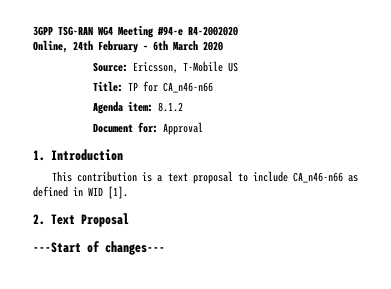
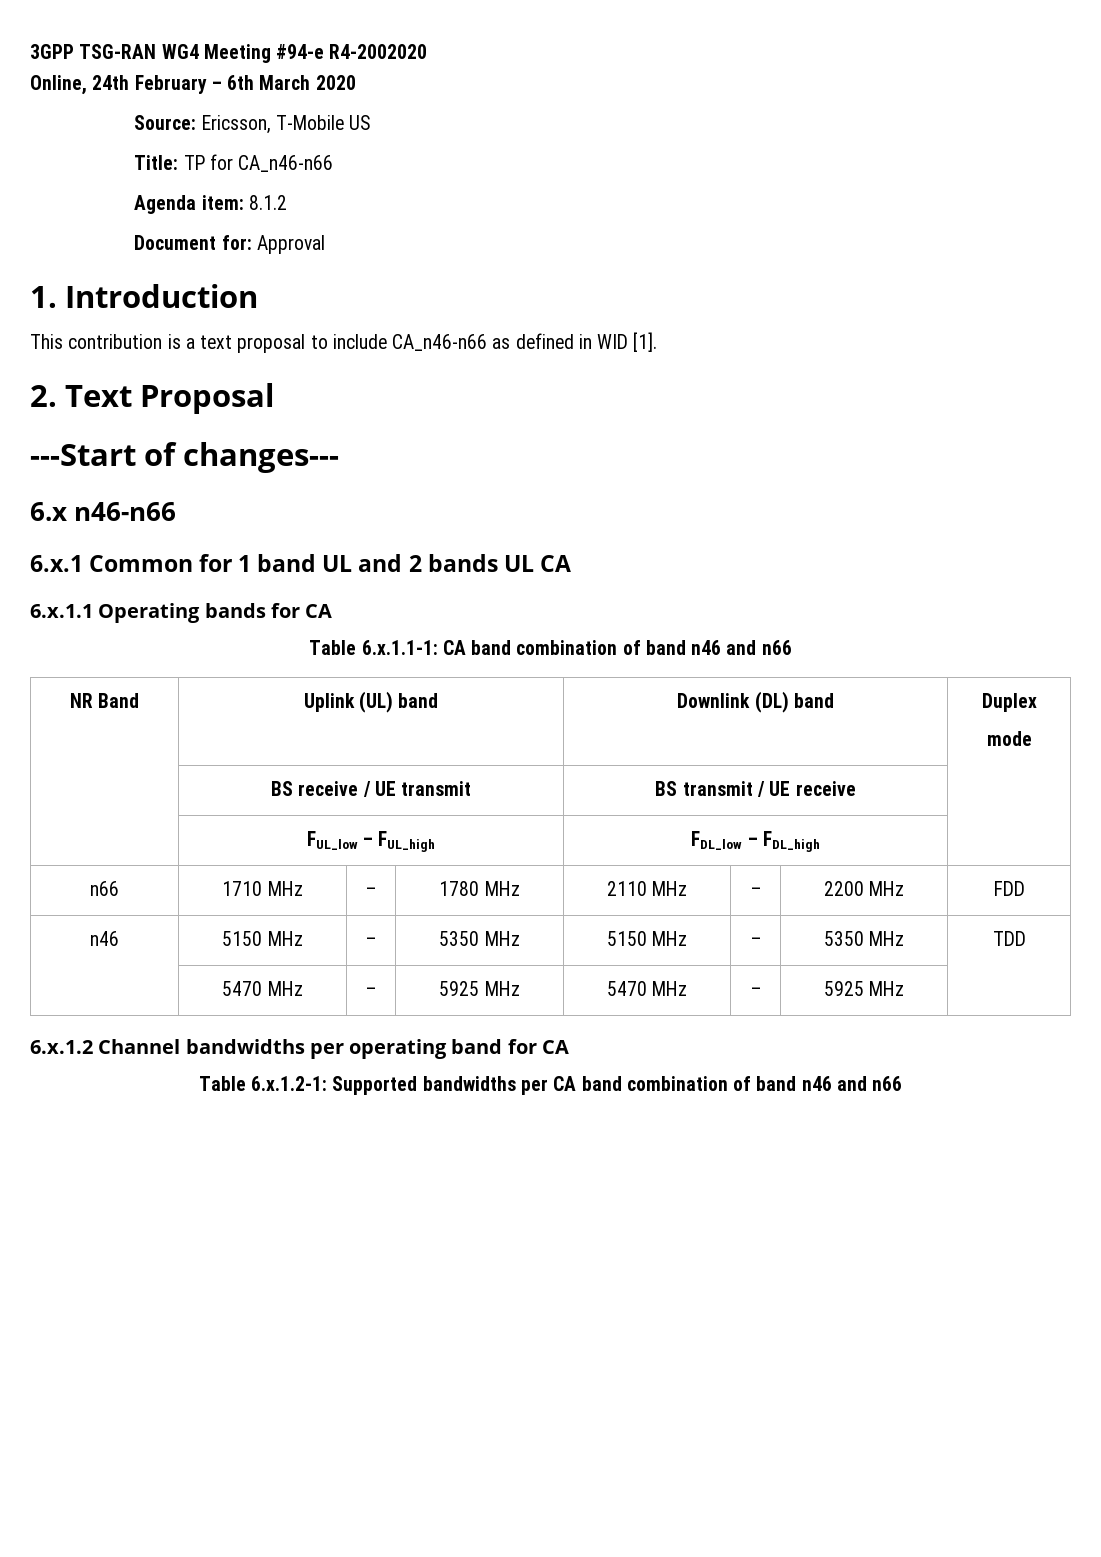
(165, 248) none -> [30,502,177,521] [30,554,571,572] [30,603,333,623] [309,640,792,655] [69,693,140,708] [303,691,439,713] [677,691,834,713] [981,693,1037,712] [986,731,1032,746] [270,781,472,797] [655,781,856,797] [306,831,436,852] [691,831,820,852] [90,881,119,896] [222,881,303,896] [365,887,377,896] [439,881,520,896] [606,881,688,896] [749,887,762,896] [823,881,905,896] [993,881,1025,896] [90,931,119,946] [222,931,303,946] [365,937,377,946] [439,931,520,946] [606,931,688,946] [749,937,762,946] [823,931,905,946] [992,931,1026,946] [222,981,303,996] [365,987,377,996] [439,981,520,996] [606,981,688,996] [749,987,762,996] [823,981,905,996] [30,1039,569,1059] [198,1076,903,1095] // 6.x n46-n66 // 6.x.1 Common for 1 band UL and 2 bands UL CA // 6.x.1.1 Operating bands for CA // Table 6.x.1.1-1: CA band combination of band n46 and n66 // NR Band | Uplink (UL) band | Downlink (DL) band | Duplex // mode // | BS receive / UE transmit | BS transmit / UE receive | // | FUL_low – FUL_high | FDL_low – FDL_high | // n66 | 1710 MHz | – | 1780 MHz | 2110 MHz | – | 2200 MHz | FDD // n46 | 5150 MHz | – | 5350 MHz | 5150 MHz | – | 5350 MHz | TDD // | 5470 MHz | – | 5925 MHz | 5470 MHz | – | 5925 MHz | // 6.x.1.2 Channel bandwidths per operating band for CA // Table 6.x.1.2-1: Supported bandwidths per CA band combination of band n46 and n66

